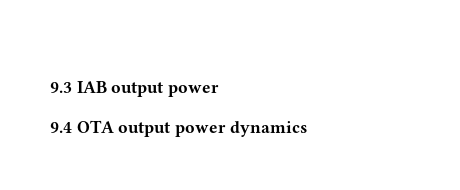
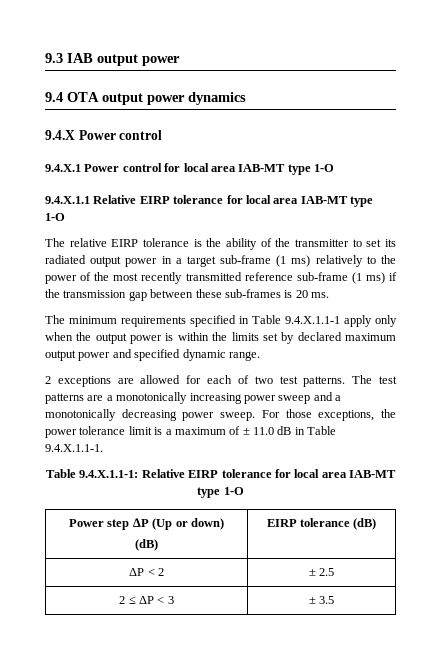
(307, 129) none -> [45,130,163,140] [45,163,334,175] [45,195,373,207] [45,213,65,221] [45,238,396,250] [45,255,397,267] [45,272,397,284] [45,289,329,301] [45,315,397,327] [45,332,397,344] [45,349,260,361] [45,375,397,387] [45,392,341,404] [45,409,397,421] [45,426,337,438] [45,444,103,452] [46,469,396,478] [197,487,244,498] [69,518,224,530] [135,539,158,551] [266,518,377,530] [129,568,164,576] [308,568,335,576] [119,596,174,604] [308,596,335,604] // 9.4.X Power control // 9.4.X.1 Power control for local area IAB-MT type 1-O // 9.4.X.1.1 Relative EIRP tolerance for local area IAB-MT type 1-O // The relative EIRP tolerance is the ability of the transmitter to set its radiated output power in a target sub-frame (1 ms) relatively to the power of the most recently transmitted reference sub-frame (1 ms) if the transmission gap between these sub-frames is 20 ms. // The minimum requirements specified in Table 9.4.X.1.1-1 apply only when the output power is within the limits set by declared maximum output power and specified dynamic range. // 2 exceptions are allowed for each of two test patterns. The test patterns are a monotonically increasing power sweep and a monotonically decreasing power sweep. For those exceptions, the power tolerance limit is a maximum of ± 11.0 dB in Table 9.4.X.1.1-1. // Table 9.4.X.1.1-1: Relative EIRP tolerance for local area IAB-MT type 1-O // Power step ∆P (Up or down) // (dB) | EIRP tolerance (dB) // ΔP < 2 | ± 2.5 // 2 ≤ ΔP < 3 | ± 3.5

